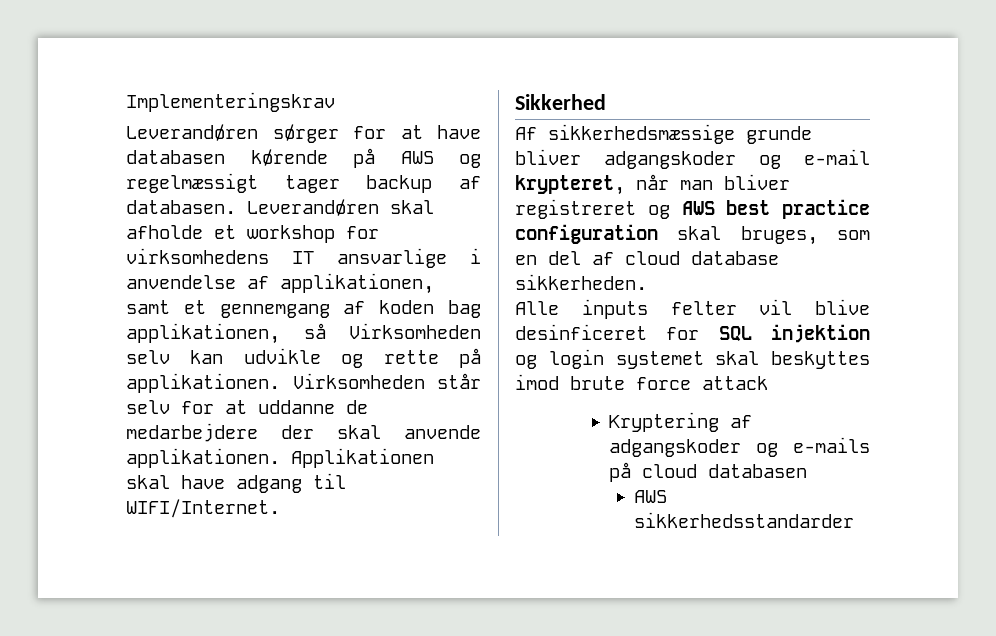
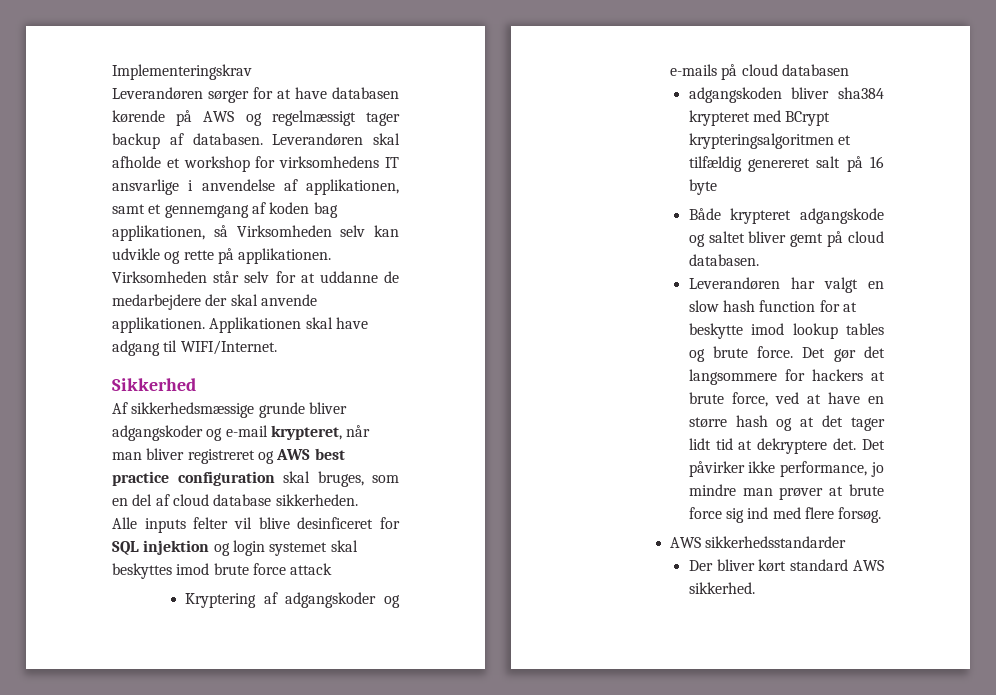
[633,490,667,503] [633,512,854,528] AWS sikkerhedsstandarder -> [688,87,884,103] [688,110,831,126] [688,133,851,149] [688,156,884,172] [688,179,717,195] [688,208,884,224] [688,231,884,247] [688,254,759,266] [688,277,884,293] [688,300,857,312] [688,323,884,339] [688,346,885,362] [688,369,885,385] [688,392,884,407] [688,415,885,431] [688,438,885,454] [688,461,884,477] [688,484,884,500] [688,507,882,523] [670,536,847,548] [688,559,884,572] [688,582,755,594] adgangskoden bliver sha384 krypteret med BCrypt krypteringsalgoritmen et tilfældig genereret salt på 16 byte // Både krypteret adgangskode og saltet bliver gemt på cloud databasen. // Leverandøren har valgt en slow hash function for at beskytte imod lookup tables og brute force. Det gør det langsommere for hackers at brute force, ved at have en større hash og at det tager lidt tid at dekryptere det. Det påvirker ikke performance, jo mindre man prøver at brute force sig ind med flere forsøg. // AWS sikkerhedsstandarder // Der bliver kørt standard AWS sikkerhed.

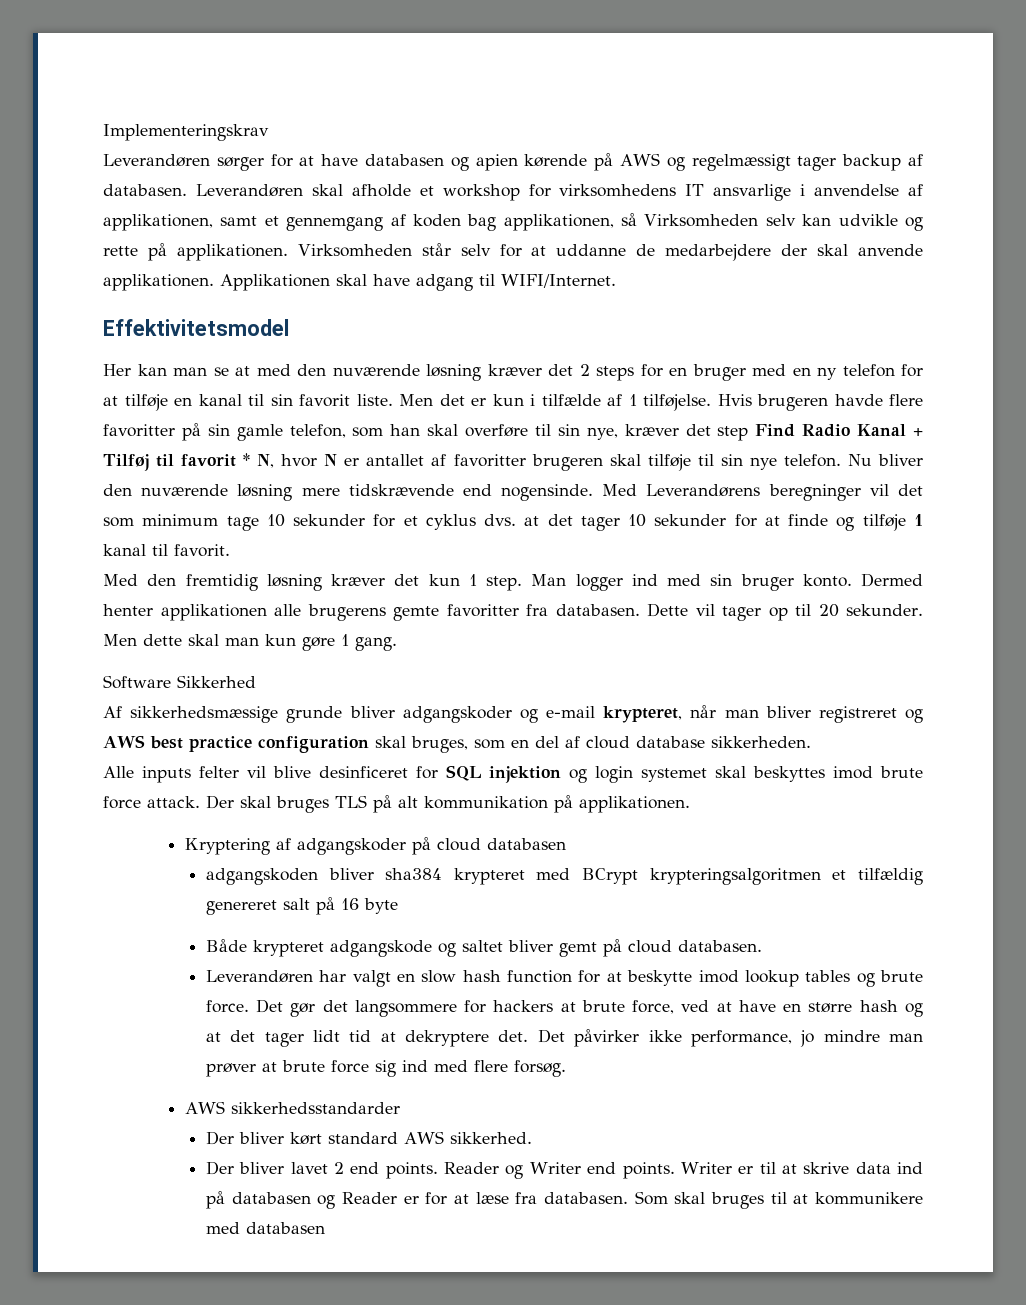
(399, 93) none -> [450,154,518,171] og apien
(277, 347) none -> [103,319,289,336] [103,364,923,381] [103,394,923,411] [103,423,924,441] [103,453,924,471] [103,484,923,501] [103,514,924,531] [103,544,230,557] [103,573,923,591] [103,603,924,621] [103,634,397,651] [103,675,171,689] Effektivitetsmodel // Her kan man se at med den nuværende løsning kræver det 2 steps for en bruger med en ny telefon for at tilføje en kanal til sin favorit liste. Men det er kun i tilfælde af 1 tilføjelse. Hvis brugeren havde flere favoritter på sin gamle telefon, som han skal overføre til sin nye, kræver det step Find Radio Kanal + Tilføj til favorit * N, hvor N er antallet af favoritter brugeren skal tilføje til sin nye telefon. Nu bliver den nuværende løsning mere tidskrævende end nogensinde. Med Leverandørens beregninger vil det som minimum tage 10 sekunder for et cyklus dvs. at det tager 10 sekunder for at finde og tilføje 1 kanal til favorit. // Med den fremtidig løsning kræver det kun 1 step. Man logger ind med sin bruger konto. Dermed henter applikationen alle brugerens gemte favoritter fra databasen. Dette vil tager op til 20 sekunder. Men dette skal man kun gøre 1 gang. // Software
[290,563,333,575] attack -> [147,795,690,813] attack. Der skal bruges TLS på alt kommunikation på applikationen.
[384,595,400,608] [670,64,718,76] og e-mails -> (407, 846) none
(755, 588) none -> [205,1161,924,1179] [205,1191,923,1209] [205,1222,325,1234] // Der bliver lavet 2 end points. Reader og Writer end points. Writer er til at skrive data ind på databasen og Reader er for at læse fra databasen. Som skal bruges til at kommunikere med databasen

